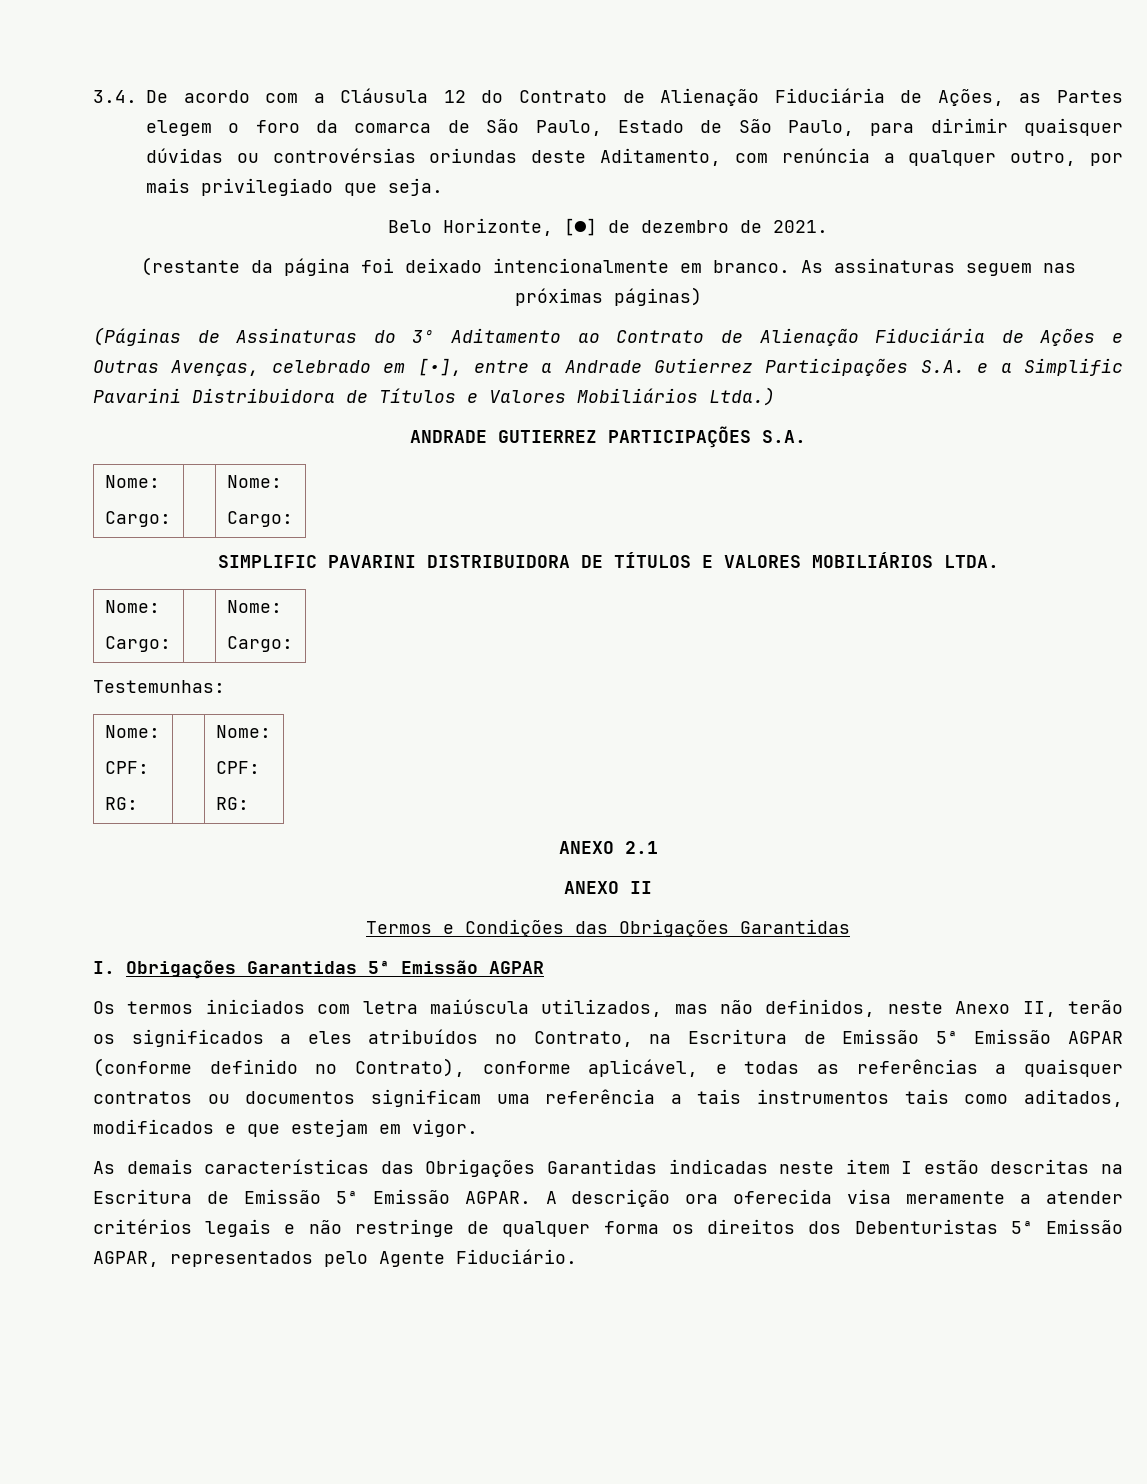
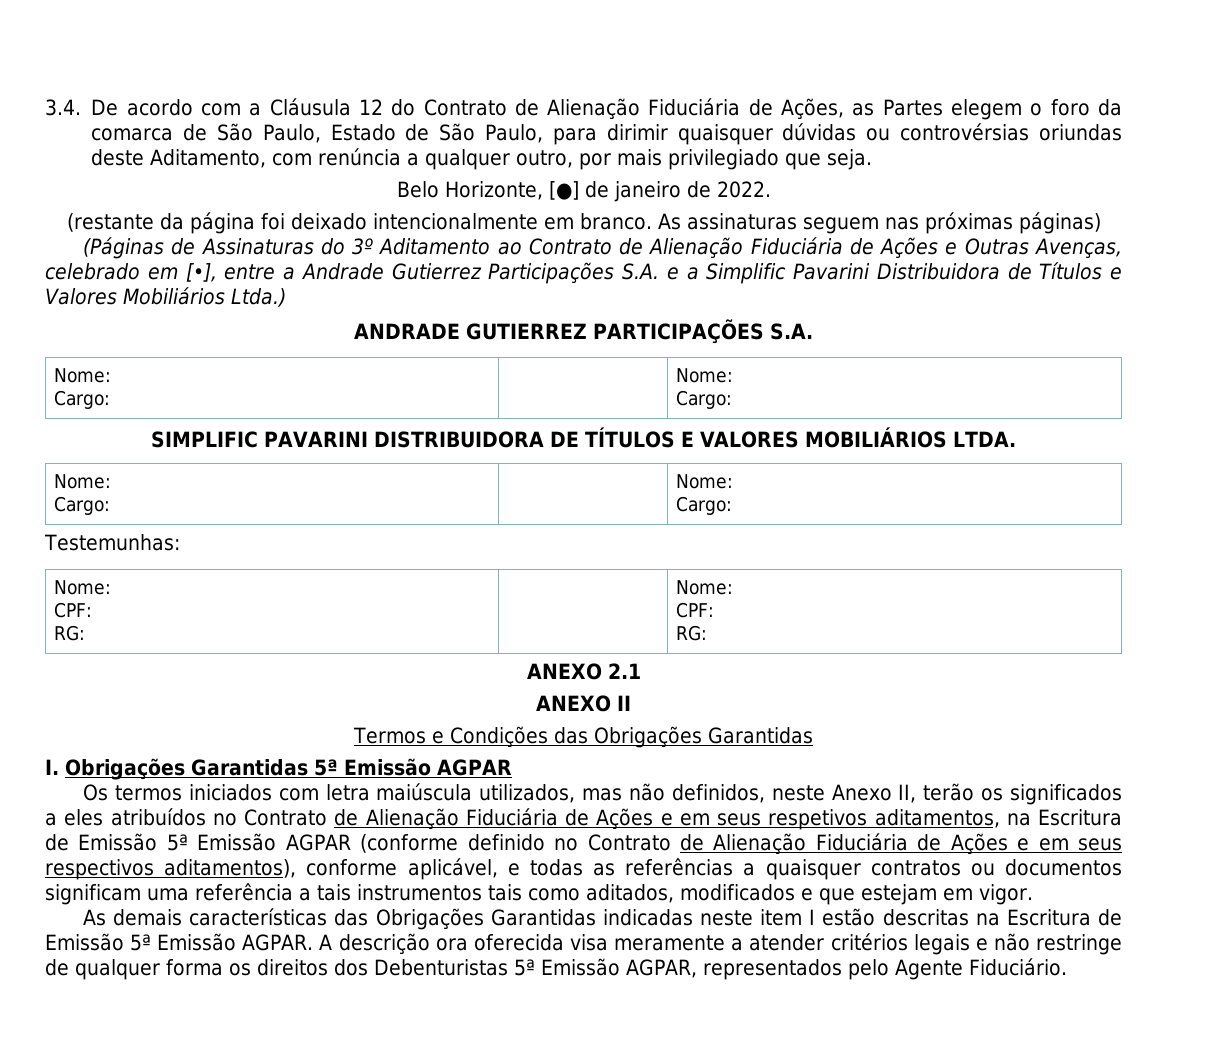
[641,220,828,233] dezembro de 2021. -> [613,181,771,202] janeiro de 2022.
[533,1031,633,1047] Contrato, -> [244,808,1000,830] Contrato de Alienação Fiduciária de Ações e em seus respetivos aditamentos,
[354,1058,465,1077] Contrato), -> [587,833,1122,855] [45,859,297,880] Contrato de Alienação Fiduciária de Ações e em seus respectivos aditamentos),

